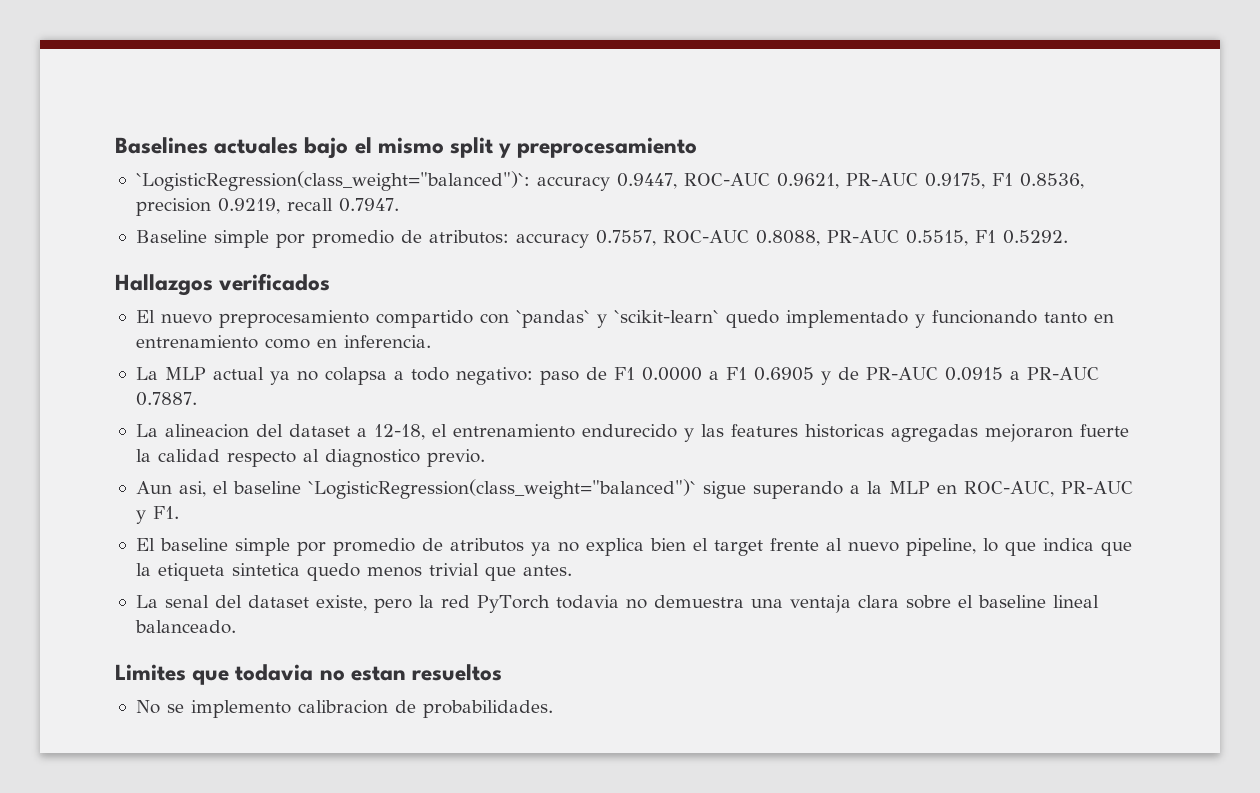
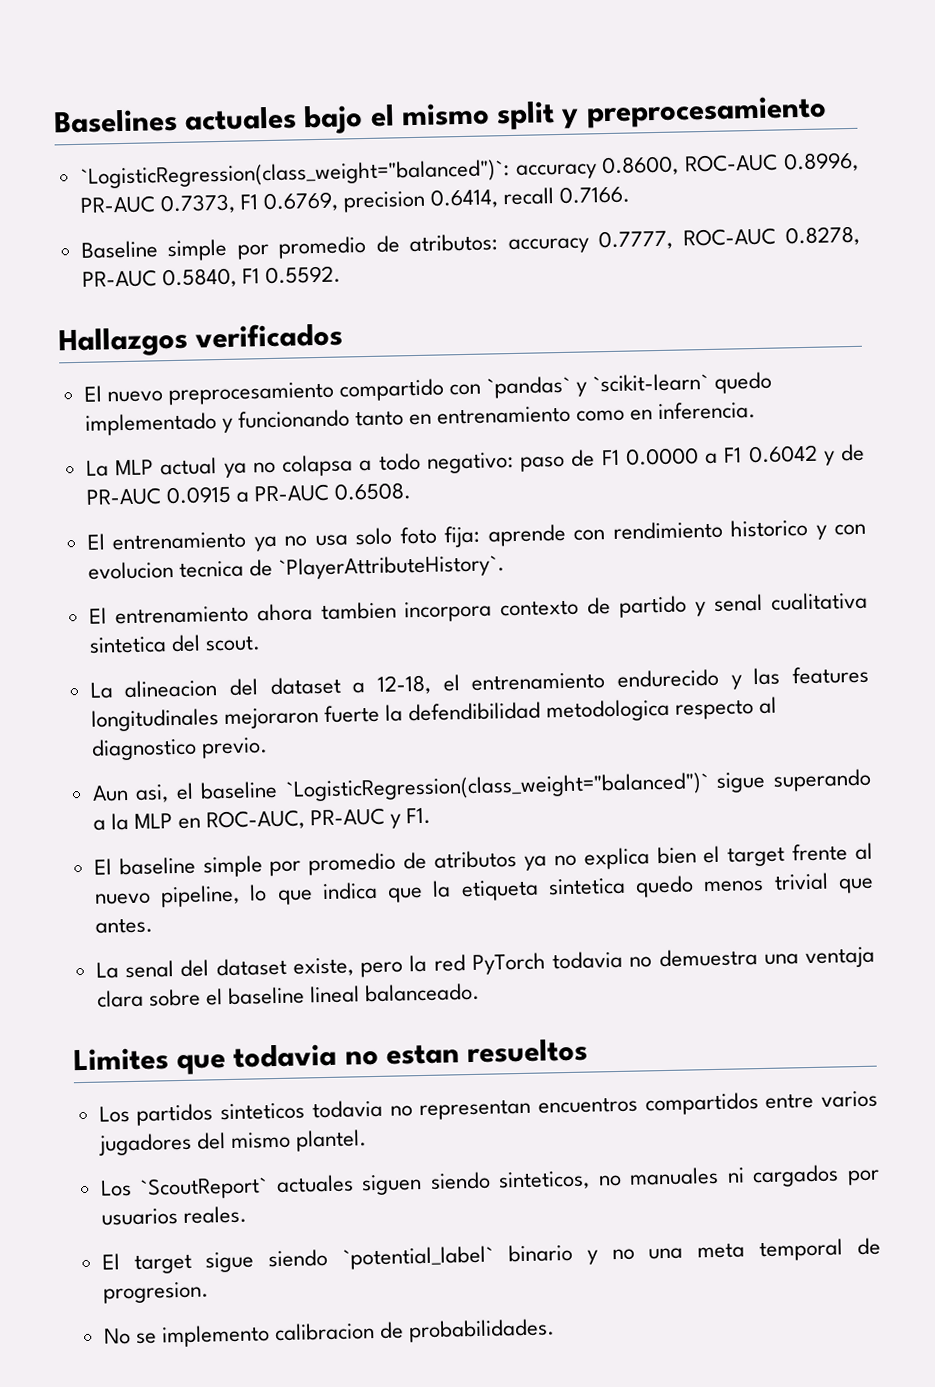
[616,173,1084,189] [135,198,399,216] 0.9447, ROC-AUC 0.9621, PR-AUC 0.9175, F1 0.8536, precision 0.9219, recall 0.7947. -> [601,151,859,177] [79,185,631,215] 0.8600, ROC-AUC 0.8996, PR-AUC 0.7373, F1 0.6769, precision 0.6414, recall 0.7166.
[595,230,1068,246] 0.7557, ROC-AUC 0.8088, PR-AUC 0.5515, F1 0.5292. -> [598,225,860,251] [81,265,341,289] 0.7777, ROC-AUC 0.8278, PR-AUC 0.5840, F1 0.5592.
[753,367,814,381] 0.6905 -> [747,444,818,464] 0.6042
[135,392,197,406] 0.7887. -> [334,482,412,501] [86,518,867,552] [87,554,505,580] [88,591,868,625] [88,634,261,654] 0.6508. // El entrenamiento ya no usa solo foto fija: aprende con rendimiento historico y con evolucion tecnica de `PlayerAttributeHistory`. // El entrenamiento ahora tambien incorpora contexto de partido y senal cualitativa sintetica del scout.
[804,424,978,442] historicas agregadas -> [90,708,219,732] longitudinales
[157,449,220,462] calidad -> [408,698,671,723] defendibilidad metodologica
(503, 672) none -> [98,1090,878,1126] [97,1129,367,1156] [99,1164,880,1200] [100,1205,247,1226] [101,1237,882,1274] [102,1281,209,1304] // Los partidos sinteticos todavia no representan encuentros compartidos entre varios jugadores del mismo plantel. // Los `ScoutReport` actuales siguen siendo sinteticos, no manuales ni cargados por usuarios reales. // El target sigue siendo `potential_label` binario y no una meta temporal de progresion.

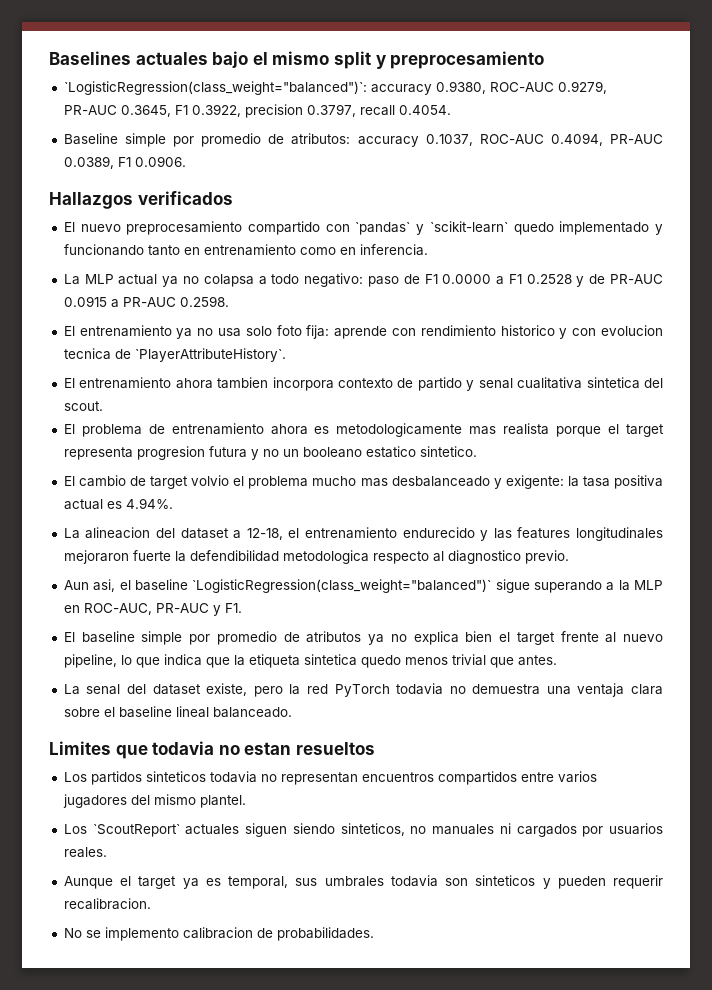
[601,151,859,177] [79,185,631,215] 0.8600, ROC-AUC 0.8996, PR-AUC 0.7373, F1 0.6769, precision 0.6414, recall 0.7166. -> [435,81,607,94] [63,104,451,118] 0.9380, ROC-AUC 0.9279, PR-AUC 0.3645, F1 0.3922, precision 0.3797, recall 0.4054.
[598,225,860,251] [81,265,341,289] 0.7777, ROC-AUC 0.8278, PR-AUC 0.5840, F1 0.5592. -> [425,133,663,146] [63,156,186,169] 0.1037, ROC-AUC 0.4094, PR-AUC 0.0389, F1 0.0906.
[747,444,818,464] 0.6042 -> [526,274,572,284] 0.2528
[334,482,412,501] 0.6508. -> [179,296,229,307] 0.2598.
(261, 643) none -> [63,423,664,437] [63,446,477,460] [63,475,663,489] [63,498,173,510] // El problema de entrenamiento ahora es metodologicamente mas realista porque el target representa progresion futura y no un booleano estatico sintetico. // El cambio de target volvio el problema mucho mas desbalanceado y exigente: la tasa positiva actual es 4.94%.
[101,1237,882,1274] [102,1281,209,1304] El target sigue siendo `potential_label` binario y no una meta temporal de progresion. -> [63,875,663,889] [63,898,151,910] Aunque el target ya es temporal, sus umbrales todavia son sinteticos y pueden requerir recalibracion.

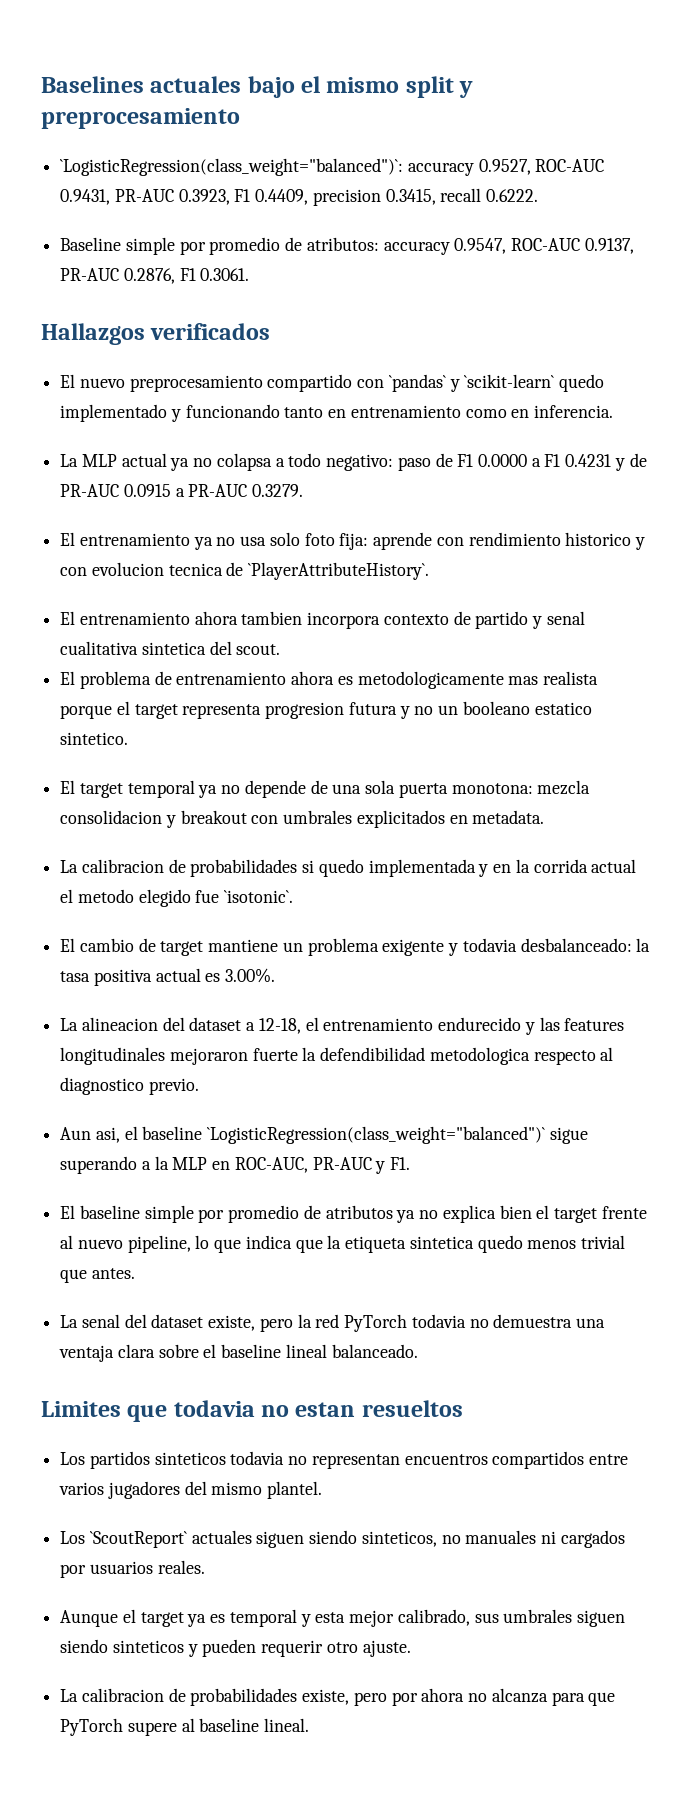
[435,81,607,94] [63,104,451,118] 0.9380, ROC-AUC 0.9279, PR-AUC 0.3645, F1 0.3922, precision 0.3797, recall 0.4054. -> [478,159,605,175] [60,188,539,206] 0.9527, ROC-AUC 0.9431, PR-AUC 0.3923, F1 0.4409, precision 0.3415, recall 0.6222.
[425,133,663,146] [63,156,186,169] 0.1037, ROC-AUC 0.4094, PR-AUC 0.0389, F1 0.0906. -> [454,238,634,254] [60,268,250,284] 0.9547, ROC-AUC 0.9137, PR-AUC 0.2876, F1 0.3061.
[526,274,572,284] 0.2528 -> [565,454,612,467] 0.4231
[179,296,229,307] 0.2598. -> [252,484,304,497] 0.3279.
[78,475,564,489] cambio de target volvio el problema mucho mas desbalanceado y exigente: -> [79,780,591,798] [60,810,545,828] [60,859,637,877] [60,889,294,907] [60,938,632,956] target temporal ya no depende de una sola puerta monotona: mezcla consolidacion y breakout con umbrales explicitados en metadata. // La calibracion de probabilidades si quedo implementada y en la corrida actual el metodo elegido fue `isotonic`. // El cambio de target mantiene un problema exigente y todavia desbalanceado:
[125,498,173,509] 4.94%. -> [225,968,276,983] 3.00%.
[228,875,663,889] [63,898,151,910] [63,927,374,941] temporal, sus umbrales todavia son sinteticos y pueden requerir recalibracion. // No se implemento calibracion de probabilidades. -> [229,1609,625,1627] [60,1639,411,1657] [60,1688,616,1706] [60,1718,310,1736] temporal y esta mejor calibrado, sus umbrales siguen siendo sinteticos y pueden requerir otro ajuste. // La calibracion de probabilidades existe, pero por ahora no alcanza para que PyTorch supere al baseline lineal.

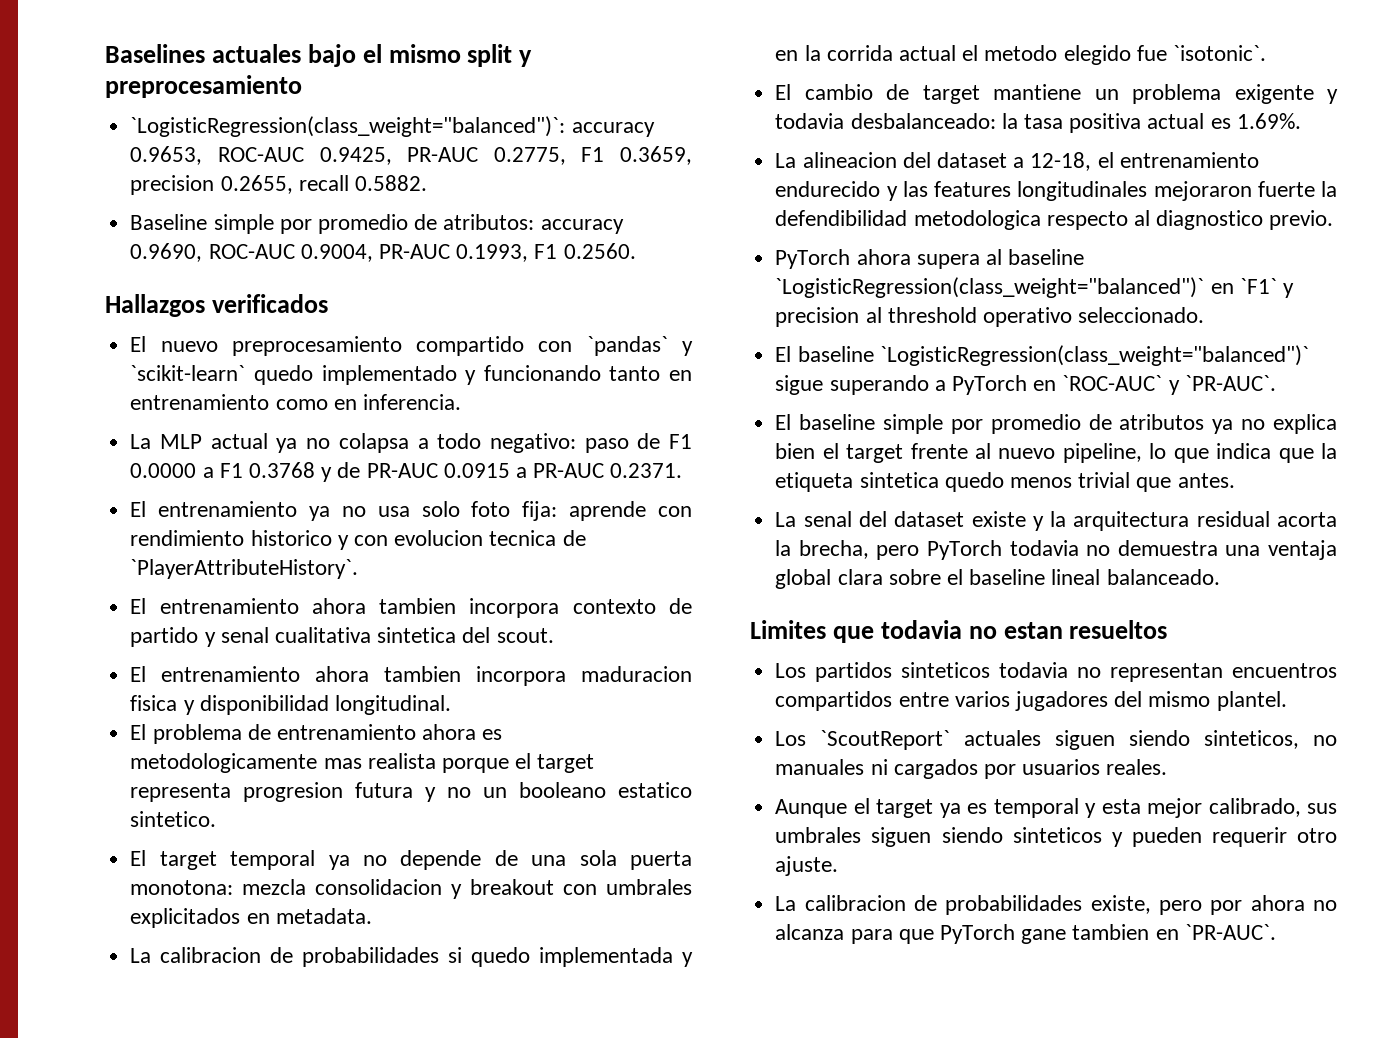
[478,159,605,175] [60,188,539,206] 0.9527, ROC-AUC 0.9431, PR-AUC 0.3923, F1 0.4409, precision 0.3415, recall 0.6222. -> [130,146,692,165] [130,175,427,195] 0.9653, ROC-AUC 0.9425, PR-AUC 0.2775, F1 0.3659, precision 0.2655, recall 0.5882.
[454,238,634,254] [60,268,250,284] 0.9547, ROC-AUC 0.9137, PR-AUC 0.2876, F1 0.3061. -> [130,243,636,262] 0.9690, ROC-AUC 0.9004, PR-AUC 0.1993, F1 0.2560.
[565,454,612,467] 0.4231 -> [248,462,315,478] 0.3768
[252,484,304,497] 0.3279. -> [610,463,683,478] 0.2371.
(281, 649) none -> [130,666,692,686] [130,695,451,715] // El entrenamiento ahora tambien incorpora maduracion fisica y disponibilidad longitudinal.
[225,968,276,983] 3.00%. -> [1236,113,1301,129] 1.69%.
[60,1126,138,1143] Aun asi, el -> [775,249,1085,269] [775,277,1294,298] [775,307,1205,327] [775,346,792,362] PyTorch ahora supera al baseline `LogisticRegression(class_weight="balanced")` en `F1` y precision al threshold operativo seleccionado. // El
[154,1156,411,1174] la MLP en ROC-AUC, PR-AUC y F1. -> [951,375,1276,395] PyTorch en `ROC-AUC` y `PR-AUC`.
[208,1314,340,1332] existe, pero la red -> [971,511,1337,531] [775,540,920,560] existe y la arquitectura residual acorta la brecha, pero
(115, 1353) none -> [775,569,832,589] global
[127,1718,310,1736] supere al baseline lineal. -> [1021,924,1276,944] gane tambien en `PR-AUC`.

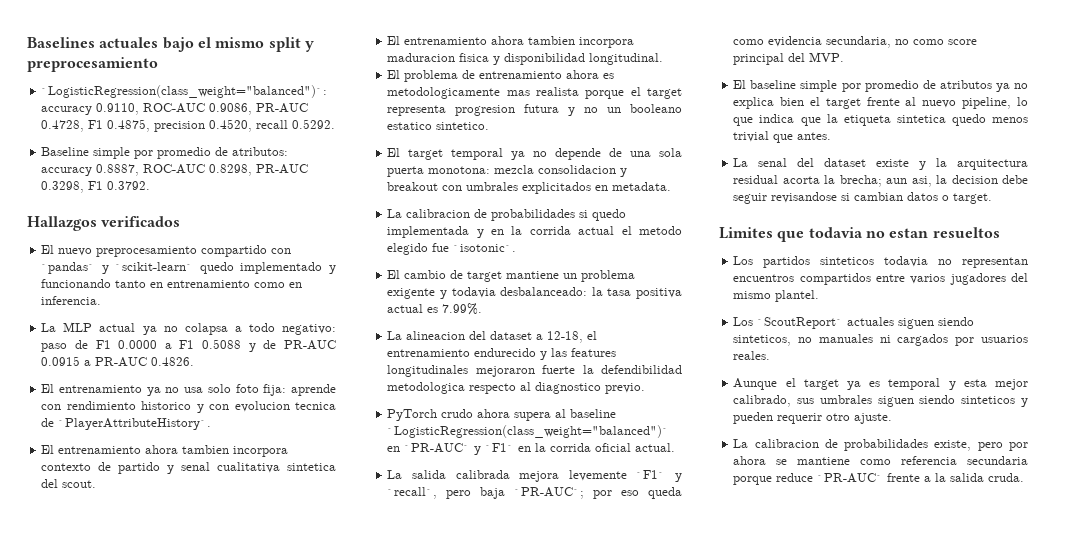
[130,146,692,165] [130,175,427,195] 0.9653, ROC-AUC 0.9425, PR-AUC 0.2775, F1 0.3659, precision 0.2655, recall 0.5882. -> [96,103,309,115] [41,119,336,132] 0.9110, ROC-AUC 0.9086, PR-AUC 0.4728, F1 0.4875, precision 0.4520, recall 0.5292.
[130,243,636,262] 0.9690, ROC-AUC 0.9004, PR-AUC 0.1993, F1 0.2560. -> [96,164,309,176] [41,181,151,193] 0.8887, ROC-AUC 0.8298, PR-AUC 0.3298, F1 0.3792.
[248,462,315,478] 0.3768 -> [202,339,242,349] 0.5088
[610,463,683,478] 0.2371. -> [151,357,195,366] 0.4826.
[1236,113,1301,129] 1.69%. -> [442,303,483,315] 7.99%.
(851, 259) none -> [441,409,474,418] crudo
[1239,278,1294,298] [775,307,1205,327] [775,345,1309,366] [775,375,1276,395] `F1` y precision al threshold operativo seleccionado. // El baseline `LogisticRegression(class_weight="balanced")` sigue superando a PyTorch en `ROC-AUC` y `PR-AUC`. -> [404,443,676,455] [387,470,682,482] [387,487,682,499] [733,36,978,48] [733,52,845,65] `PR-AUC` y `F1` en la corrida oficial actual. // La salida calibrada mejora levemente `F1` y `recall`, pero baja `PR-AUC`; por eso queda como evidencia secundaria, no como score principal del MVP.
[798,540,1337,560] [775,569,1220,589] brecha, pero PyTorch todavia no demuestra una ventaja global clara sobre el baseline lineal balanceado. -> [839,175,1028,187] [733,192,993,204] brecha; aun asi, la decision debe seguir revisandose si cambian datos o target.
[1313,900,1337,911] [775,924,1276,944] no alcanza para que PyTorch gane tambien en `PR-AUC`. -> [776,456,1028,465] [733,473,1025,485] se mantiene como referencia secundaria porque reduce `PR-AUC` frente a la salida cruda.

